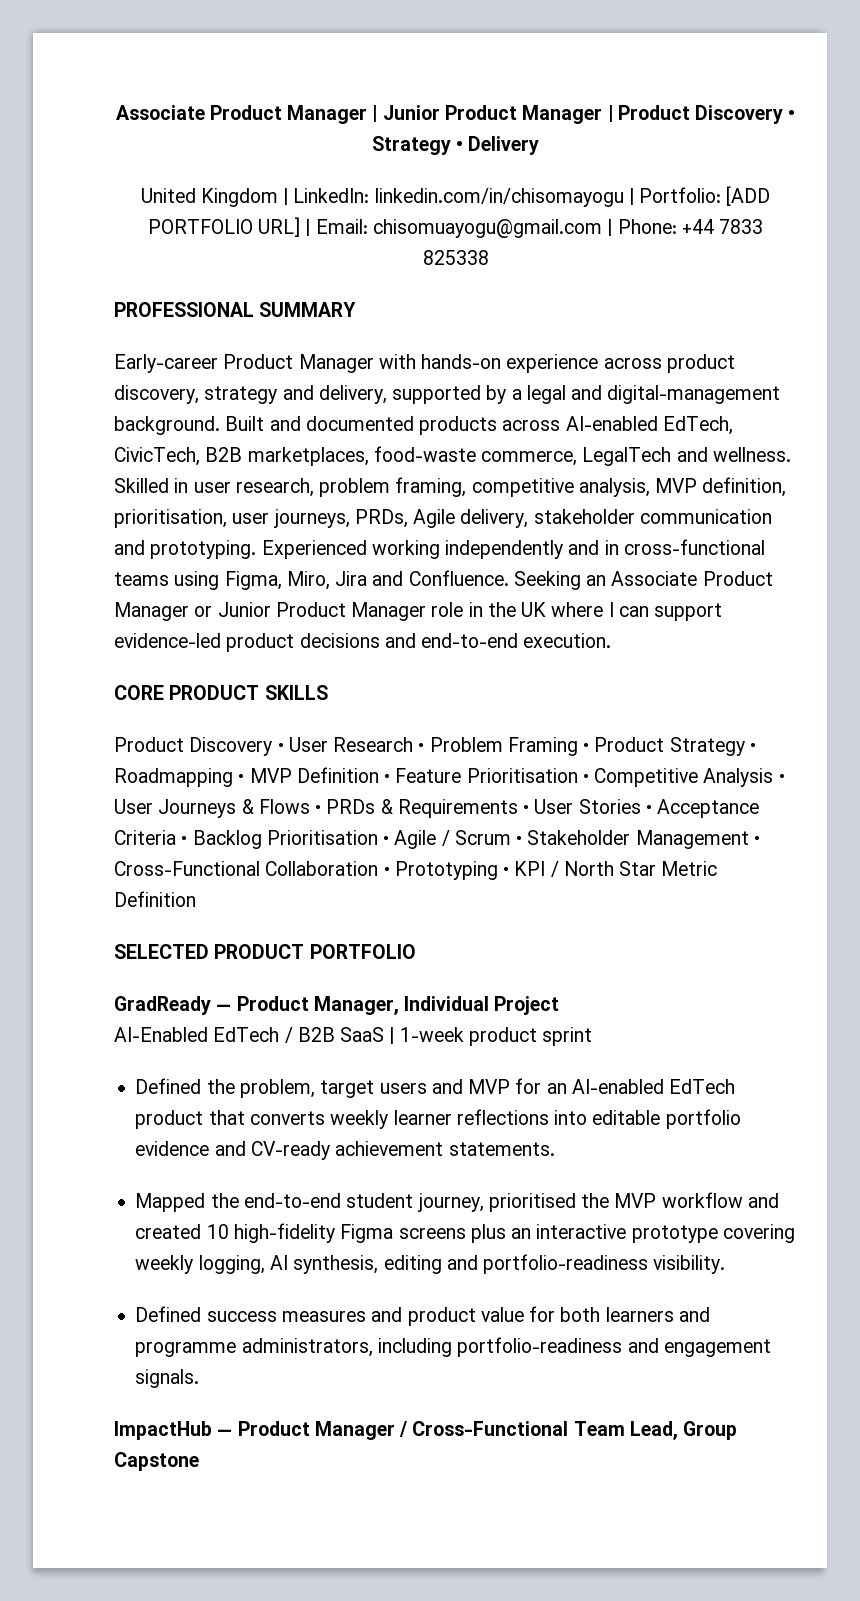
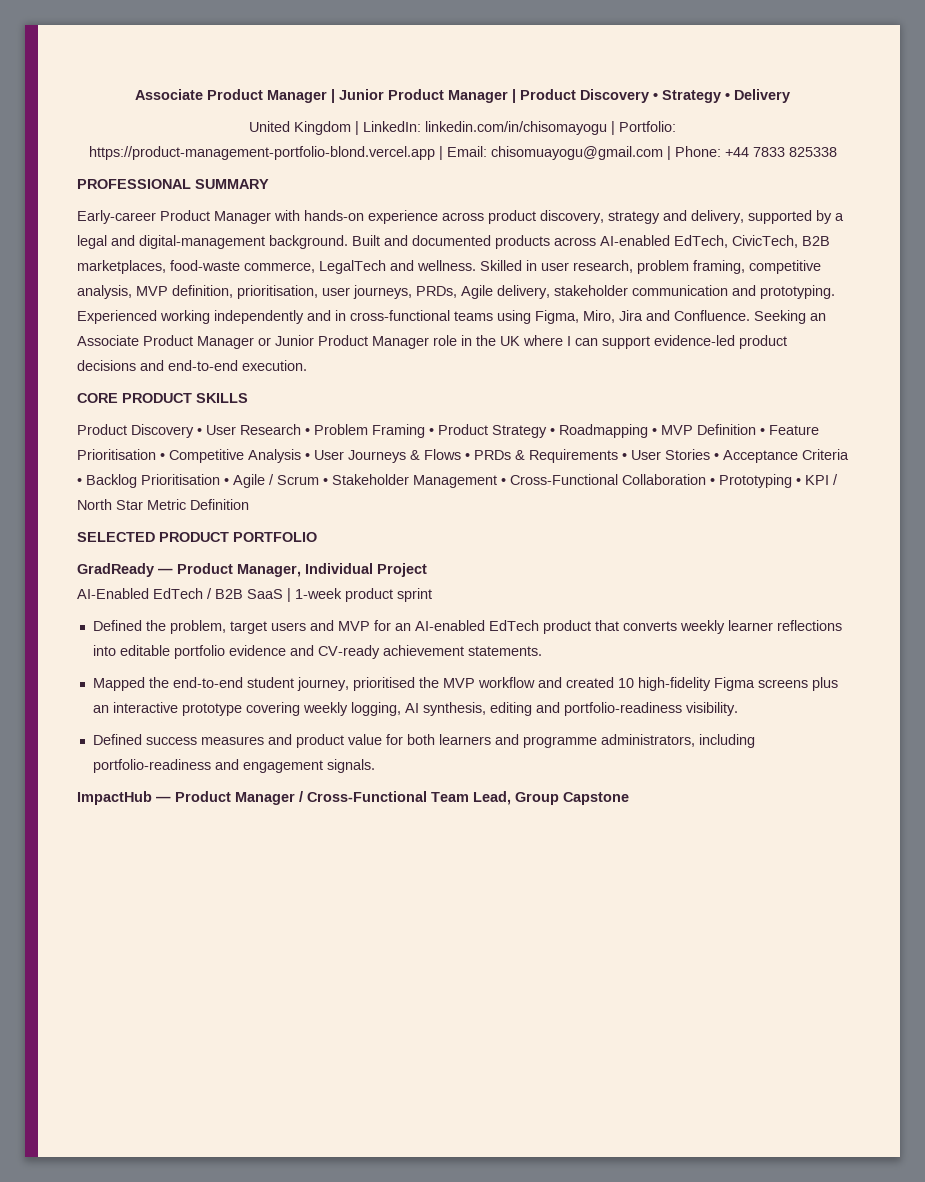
[726,186,771,206] [147,217,301,237] [ADD PORTFOLIO URL] -> [88,146,435,160] https://product-management-portfolio-blond.vercel.app

